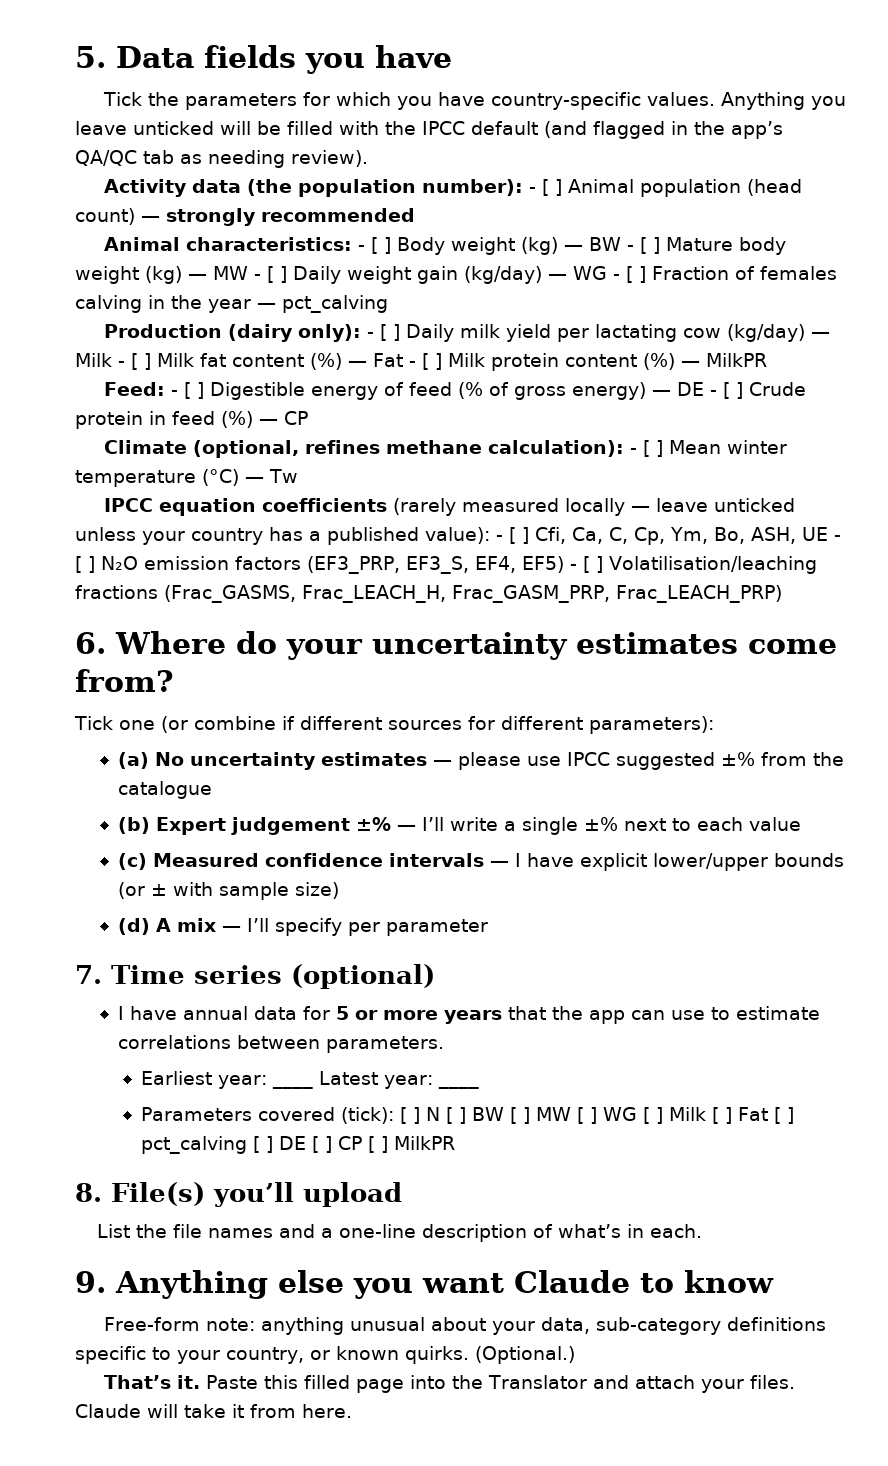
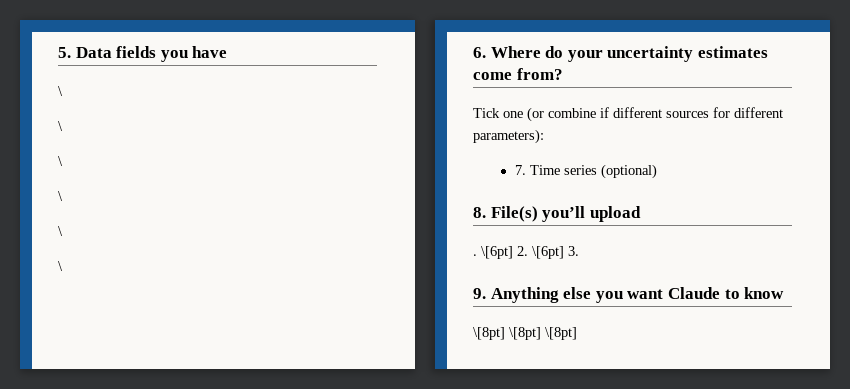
[102,92,846,110] [75,121,783,139] [75,150,368,168] [103,179,802,197] [75,208,415,226] [103,237,786,255] [75,266,837,284] [75,295,388,313] [103,324,830,342] [75,353,767,371] [103,382,806,400] [75,411,308,429] [103,440,787,458] [75,469,298,487] [103,498,795,516] [75,527,841,545] [75,556,817,574] [75,585,782,603] Tick the parameters for which you have country-specific values. Anything you leave unticked will be filled with the IPCC default (and flagged in the app’s QA/QC tab as needing review). // Activity data (the population number): - [ ] Animal population (head count) — strongly recommended // Animal characteristics: - [ ] Body weight (kg) — BW - [ ] Mature body weight (kg) — MW - [ ] Daily weight gain (kg/day) — WG - [ ] Fraction of females calving in the year — pct_calving // Production (dairy only): - [ ] Daily milk yield per lactating cow (kg/day) — Milk - [ ] Milk fat content (%) — Fat - [ ] Milk protein content (%) — MilkPR // Feed: - [ ] Digestible energy of feed (% of gross energy) — DE - [ ] Crude protein in feed (%) — CP // Climate (optional, refines methane calculation): - [ ] Mean winter temperature (°C) — Tw // IPCC equation coefficients (rarely measured locally — leave unticked unless your country has a published value): - [ ] Cfi, Ca, C, Cp, Ym, Bo, ASH, UE - [ ] N₂O emission factors (EF3_PRP, EF3_S, EF4, EF5) - [ ] Volatilisation/leaching fractions (Frac_GASMS, Frac_LEACH_H, Frac_GASM_PRP, Frac_LEACH_PRP) -> [58,86,63,96] [58,121,63,131] [58,156,63,166] [58,191,63,201] [58,226,63,236] [58,261,63,271] \ // \ // \ // \ // \ // \
[118,752,845,770] [118,781,213,799] [118,817,802,835] [118,853,845,871] [118,882,340,900] [118,918,489,936] [75,964,435,989] [118,1006,821,1024] [118,1035,445,1053] [140,1071,313,1089] [318,1071,479,1089] [140,1107,794,1124] [140,1136,455,1154] [75,1182,402,1207] [97,1224,703,1242] (a) No uncertainty estimates — please use IPCC suggested ±% from the catalogue // (b) Expert judgement ±% — I’ll write a single ±% next to each value // (c) Measured confidence intervals — I have explicit lower/upper bounds (or ± with sample size) // (d) A mix — I’ll specify per parameter // 7. Time series (optional) // I have annual data for 5 or more years that the app can use to estimate correlations between parameters. // Earliest year: ____ Latest year: ____ // Parameters covered (tick): [ ] N [ ] BW [ ] MW [ ] WG [ ] Milk [ ] Fat [ ] pct_calving [ ] DE [ ] CP [ ] MilkPR // 8. File(s) you’ll upload // List the file names and a one-line description of what’s in each. -> [514,164,657,179] [473,206,641,222] [473,246,579,259] 7. Time series (optional) // 8. File(s) you’ll upload // . \[6pt] 2. \[6pt] 3.
[103,1317,826,1335] [75,1346,575,1364] [103,1375,795,1393] [75,1404,352,1418] Free-form note: anything unusual about your data, sub-category definitions specific to your country, or known quirks. (Optional.) // That’s it. Paste this filled page into the Translator and attach your files. Claude will take it from here. -> [473,327,577,340] \[8pt] \[8pt] \[8pt]

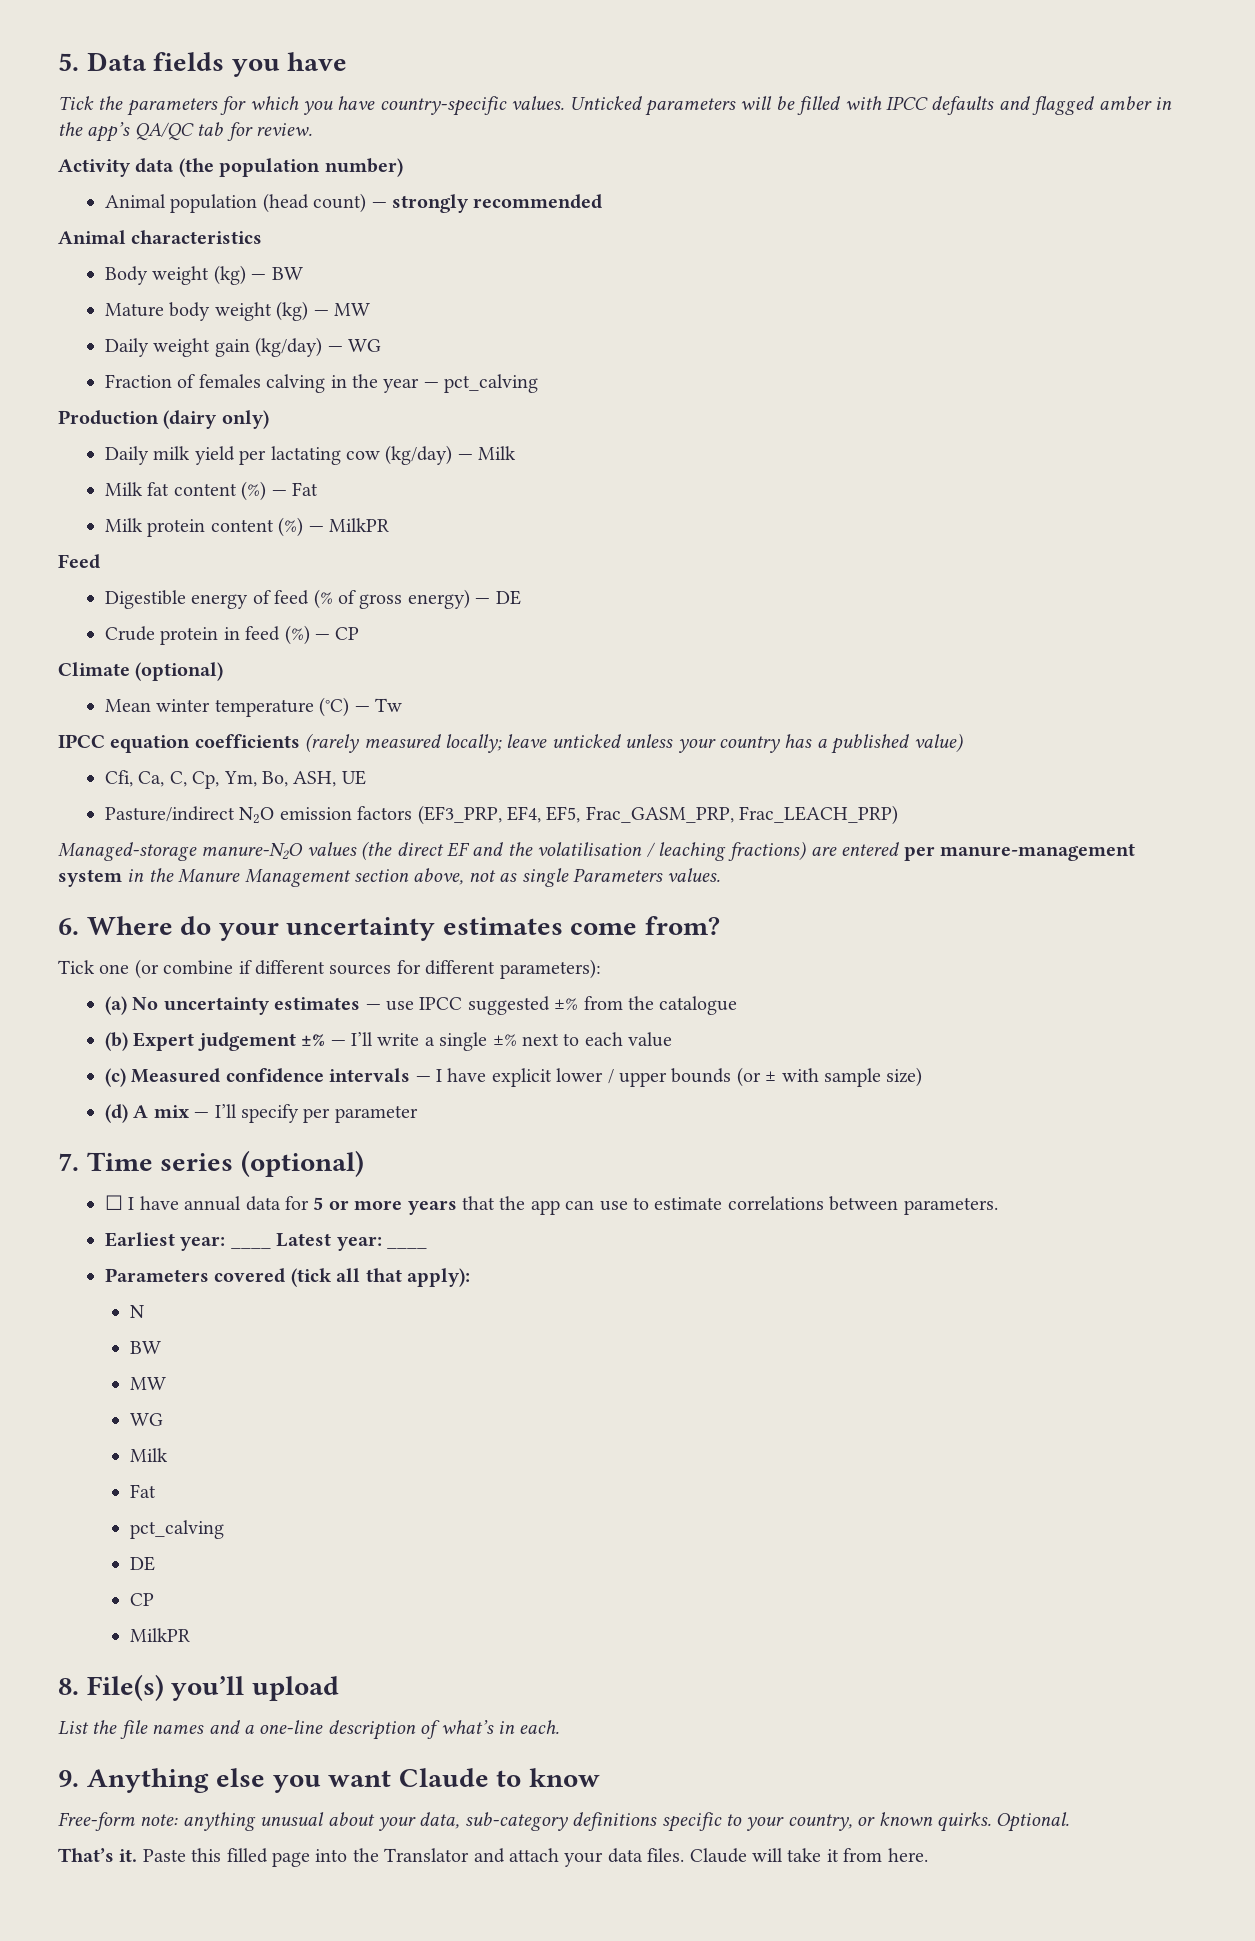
[58,86,63,96] [58,121,63,131] [58,156,63,166] [58,191,63,201] [58,226,63,236] [58,261,63,271] \ // \ // \ // \ // \ // \ -> [58,96,1172,116] [58,122,312,142] [58,158,403,177] [104,193,603,213] [58,230,263,244] [104,265,303,285] [104,301,370,321] [104,337,381,357] [104,374,539,393] [58,410,269,429] [104,445,517,465] [104,481,318,501] [104,517,389,537] [58,554,100,569] [104,589,521,609] [104,625,360,645] [58,662,224,681] [104,697,402,717] [58,733,963,754] [104,770,366,789] [104,805,899,825] [58,841,1135,861] [58,868,721,887] Tick the parameters for which you have country-specific values. Unticked parameters will be filled with IPCC defaults and flagged amber in the app’s QA/QC tab for review. // Activity data (the population number) // Animal population (head count) — strongly recommended // Animal characteristics // Body weight (kg) — BW // Mature body weight (kg) — MW // Daily weight gain (kg/day) — WG // Fraction of females calving in the year — pct_calving // Production (dairy only) // Daily milk yield per lactating cow (kg/day) — Milk // Milk fat content (%) — Fat // Milk protein content (%) — MilkPR // Feed // Digestible energy of feed (% of gross energy) — DE // Crude protein in feed (%) — CP // Climate (optional) // Mean winter temperature (°C) — Tw // IPCC equation coefficients (rarely measured locally; leave unticked unless your country has a published value) // Cfi, Ca, C, Cp, Ym, Bo, ASH, UE // Pasture/indirect N2O emission factors (EF3_PRP, EF4, EF5, Frac_GASM_PRP, Frac_LEACH_PRP) // Managed-storage manure-N2O values (the direct EF and the volatilisation / leaching fractions) are entered per manure-management system in the Manure Management section above, not as single Parameters values.
[514,164,657,179] [473,206,641,222] [473,246,579,259] 7. Time series (optional) // 8. File(s) you’ll upload // . \[6pt] 2. \[6pt] 3. -> [104,996,738,1015] [104,1032,673,1051] [104,1067,923,1087] [104,1104,418,1123] [58,1150,364,1177] [104,1195,998,1215] [104,1232,427,1251] [104,1268,470,1287] [129,1305,144,1318] [129,1341,161,1354] [129,1377,166,1390] [129,1413,163,1426] [129,1448,168,1462] [129,1484,156,1498] [129,1520,224,1539] [129,1556,155,1571] [129,1593,154,1606] [129,1628,190,1642] [58,1674,339,1701] [58,1720,560,1740] (a) No uncertainty estimates — use IPCC suggested ±% from the catalogue // (b) Expert judgement ±% — I’ll write a single ±% next to each value // (c) Measured confidence intervals — I have explicit lower / upper bounds (or ± with sample size) // (d) A mix — I’ll specify per parameter // 7. Time series (optional) // ☐ I have annual data for 5 or more years that the app can use to estimate correlations between parameters. // Earliest year: ____ Latest year: ____ // Parameters covered (tick all that apply): // N // BW // MW // WG // Milk // Fat // pct_calving // DE // CP // MilkPR // 8. File(s) you’ll upload // List the file names and a one-line description of what’s in each.
[473,327,577,340] \[8pt] \[8pt] \[8pt] -> [58,1812,1070,1832] [58,1848,928,1867] Free-form note: anything unusual about your data, sub-category definitions specific to your country, or known quirks. Optional. // That’s it. Paste this filled page into the Translator and attach your data files. Claude will take it from here.

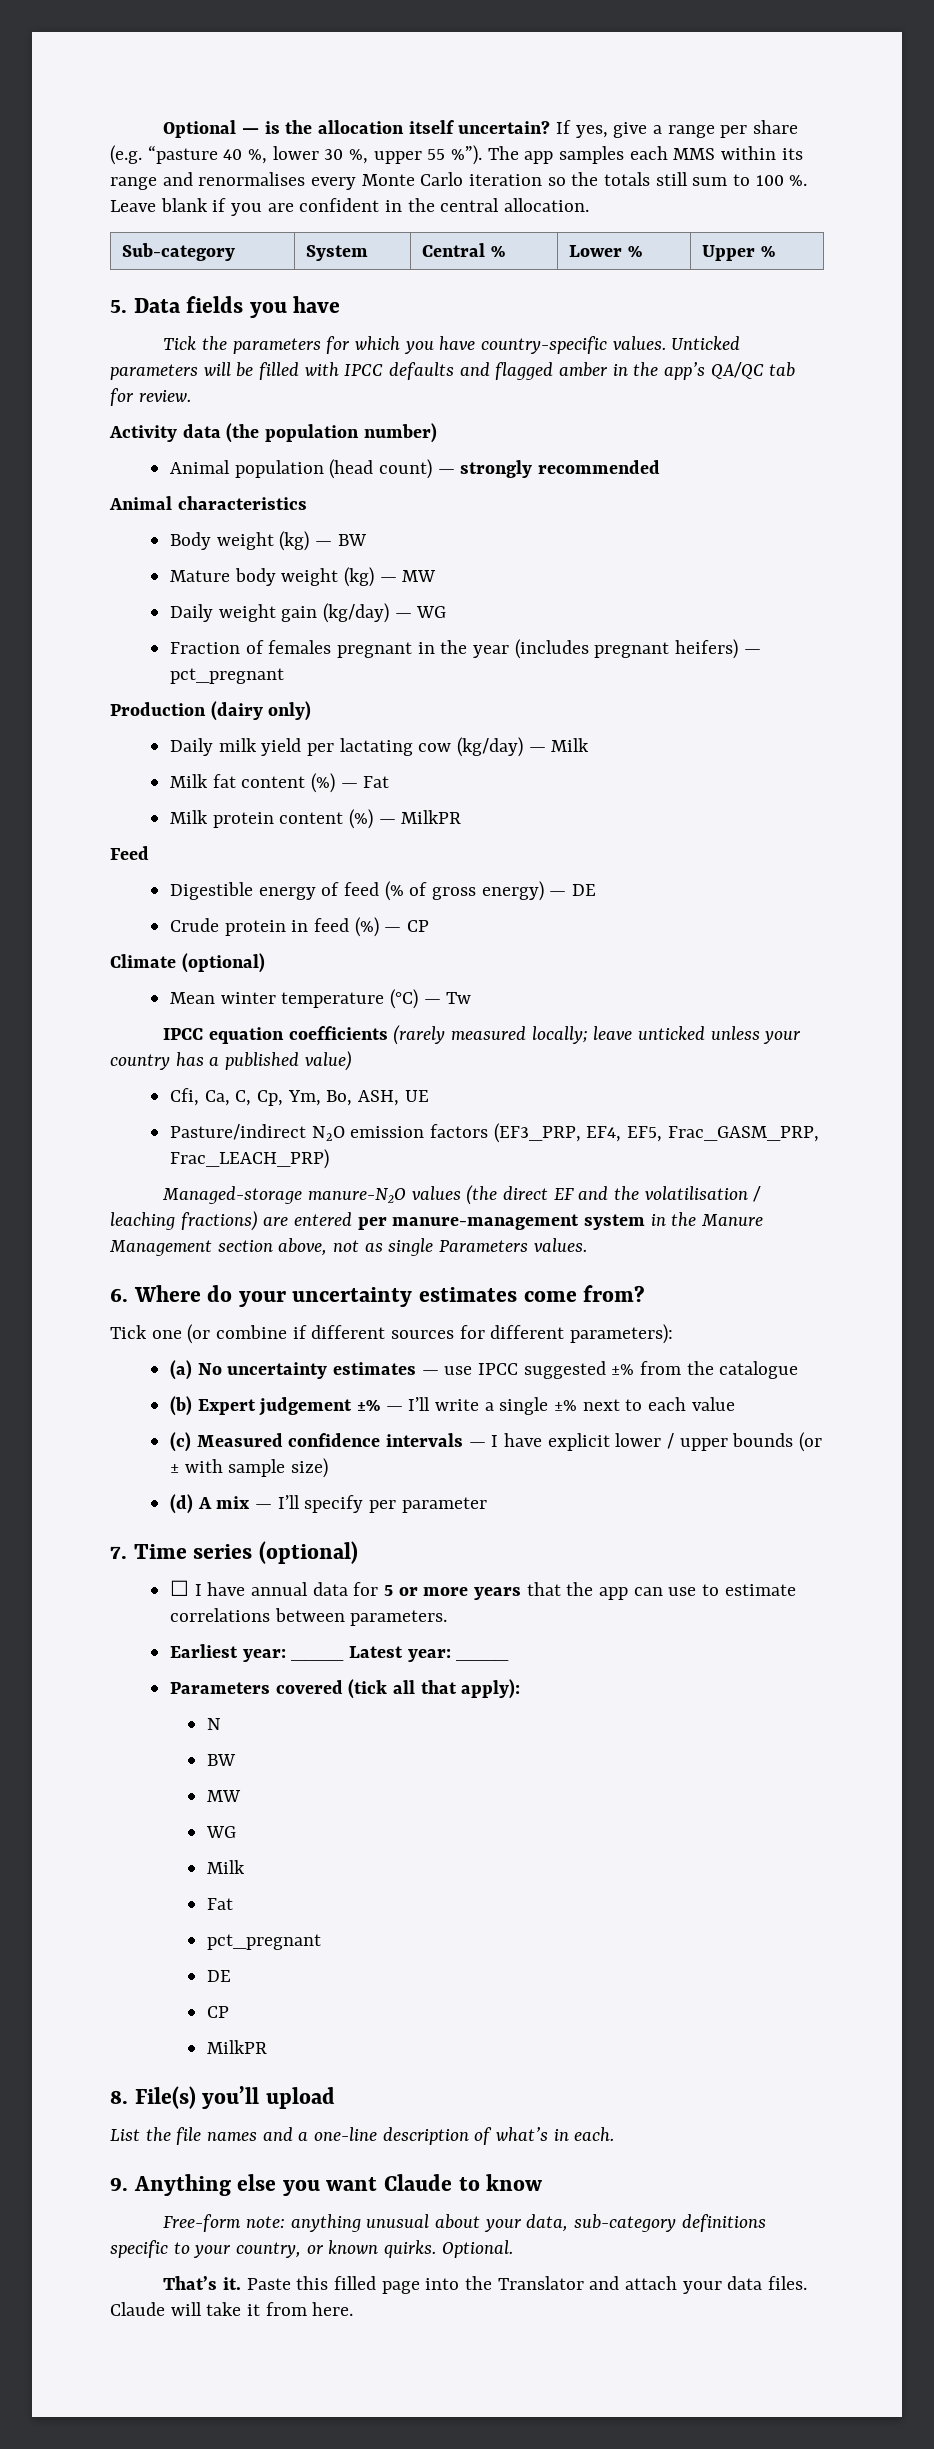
(58, 62) none -> [163,120,798,138] [110,145,803,165] [110,172,808,190] [110,198,590,216] [122,243,236,261] [306,245,369,261] [422,243,505,257] [569,245,642,257] [702,245,775,261] Optional — is the allocation itself uncertain? If yes, give a range per share (e.g. “pasture 40 %, lower 30 %, upper 55 %”). The app samples each MMS within its range and renormalises every Monte Carlo iteration so the totals still sum to 100 %. Leave blank if you are confident in the central allocation. // Sub-category | System | Central % | Lower % | Upper % //
[266,374,326,393] calving -> [337,642,413,658] pregnant
[423,374,539,393] — pct_calving -> [514,639,761,659] [170,668,285,684] (includes pregnant heifers) — pct_pregnant
[129,1520,224,1539] pct_calving -> [207,1934,322,1950] pct_pregnant

